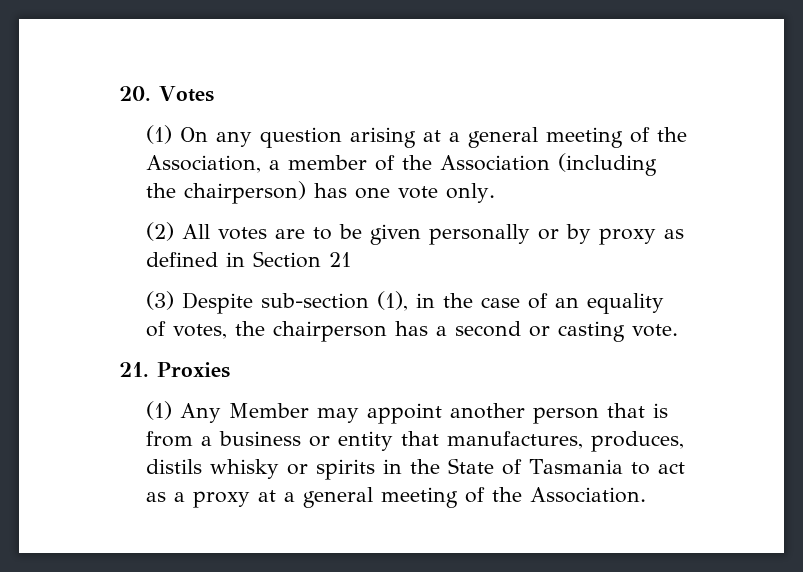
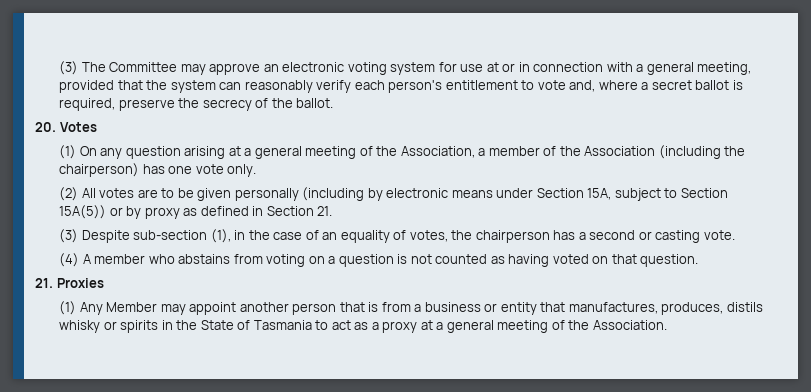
(119, 93) none -> [59,61,752,75] [59,80,743,93] [59,98,334,111] (3) The Committee may approve an electronic voting system for use at or in connection with a general meeting, provided that the system can reasonably verify each person's entitlement to vote and, where a secret ballot is required, preserve the secrecy of the ballot. //
(531, 234) none -> [302,187,728,201] [59,205,107,219] (including by electronic means under Section 15A, subject to Section 15A(5))
[329,252,352,267] 21 -> [317,206,333,216] 21.
(679, 330) none -> [59,253,699,267] // (4) A member who abstains from voting on a question is not counted as having voted on that question.

